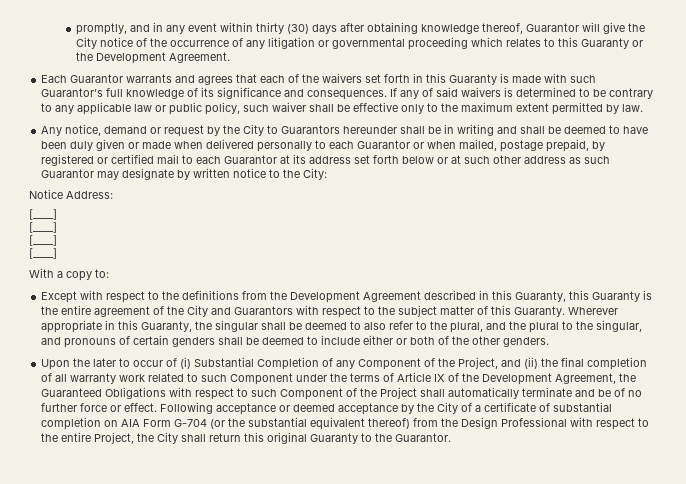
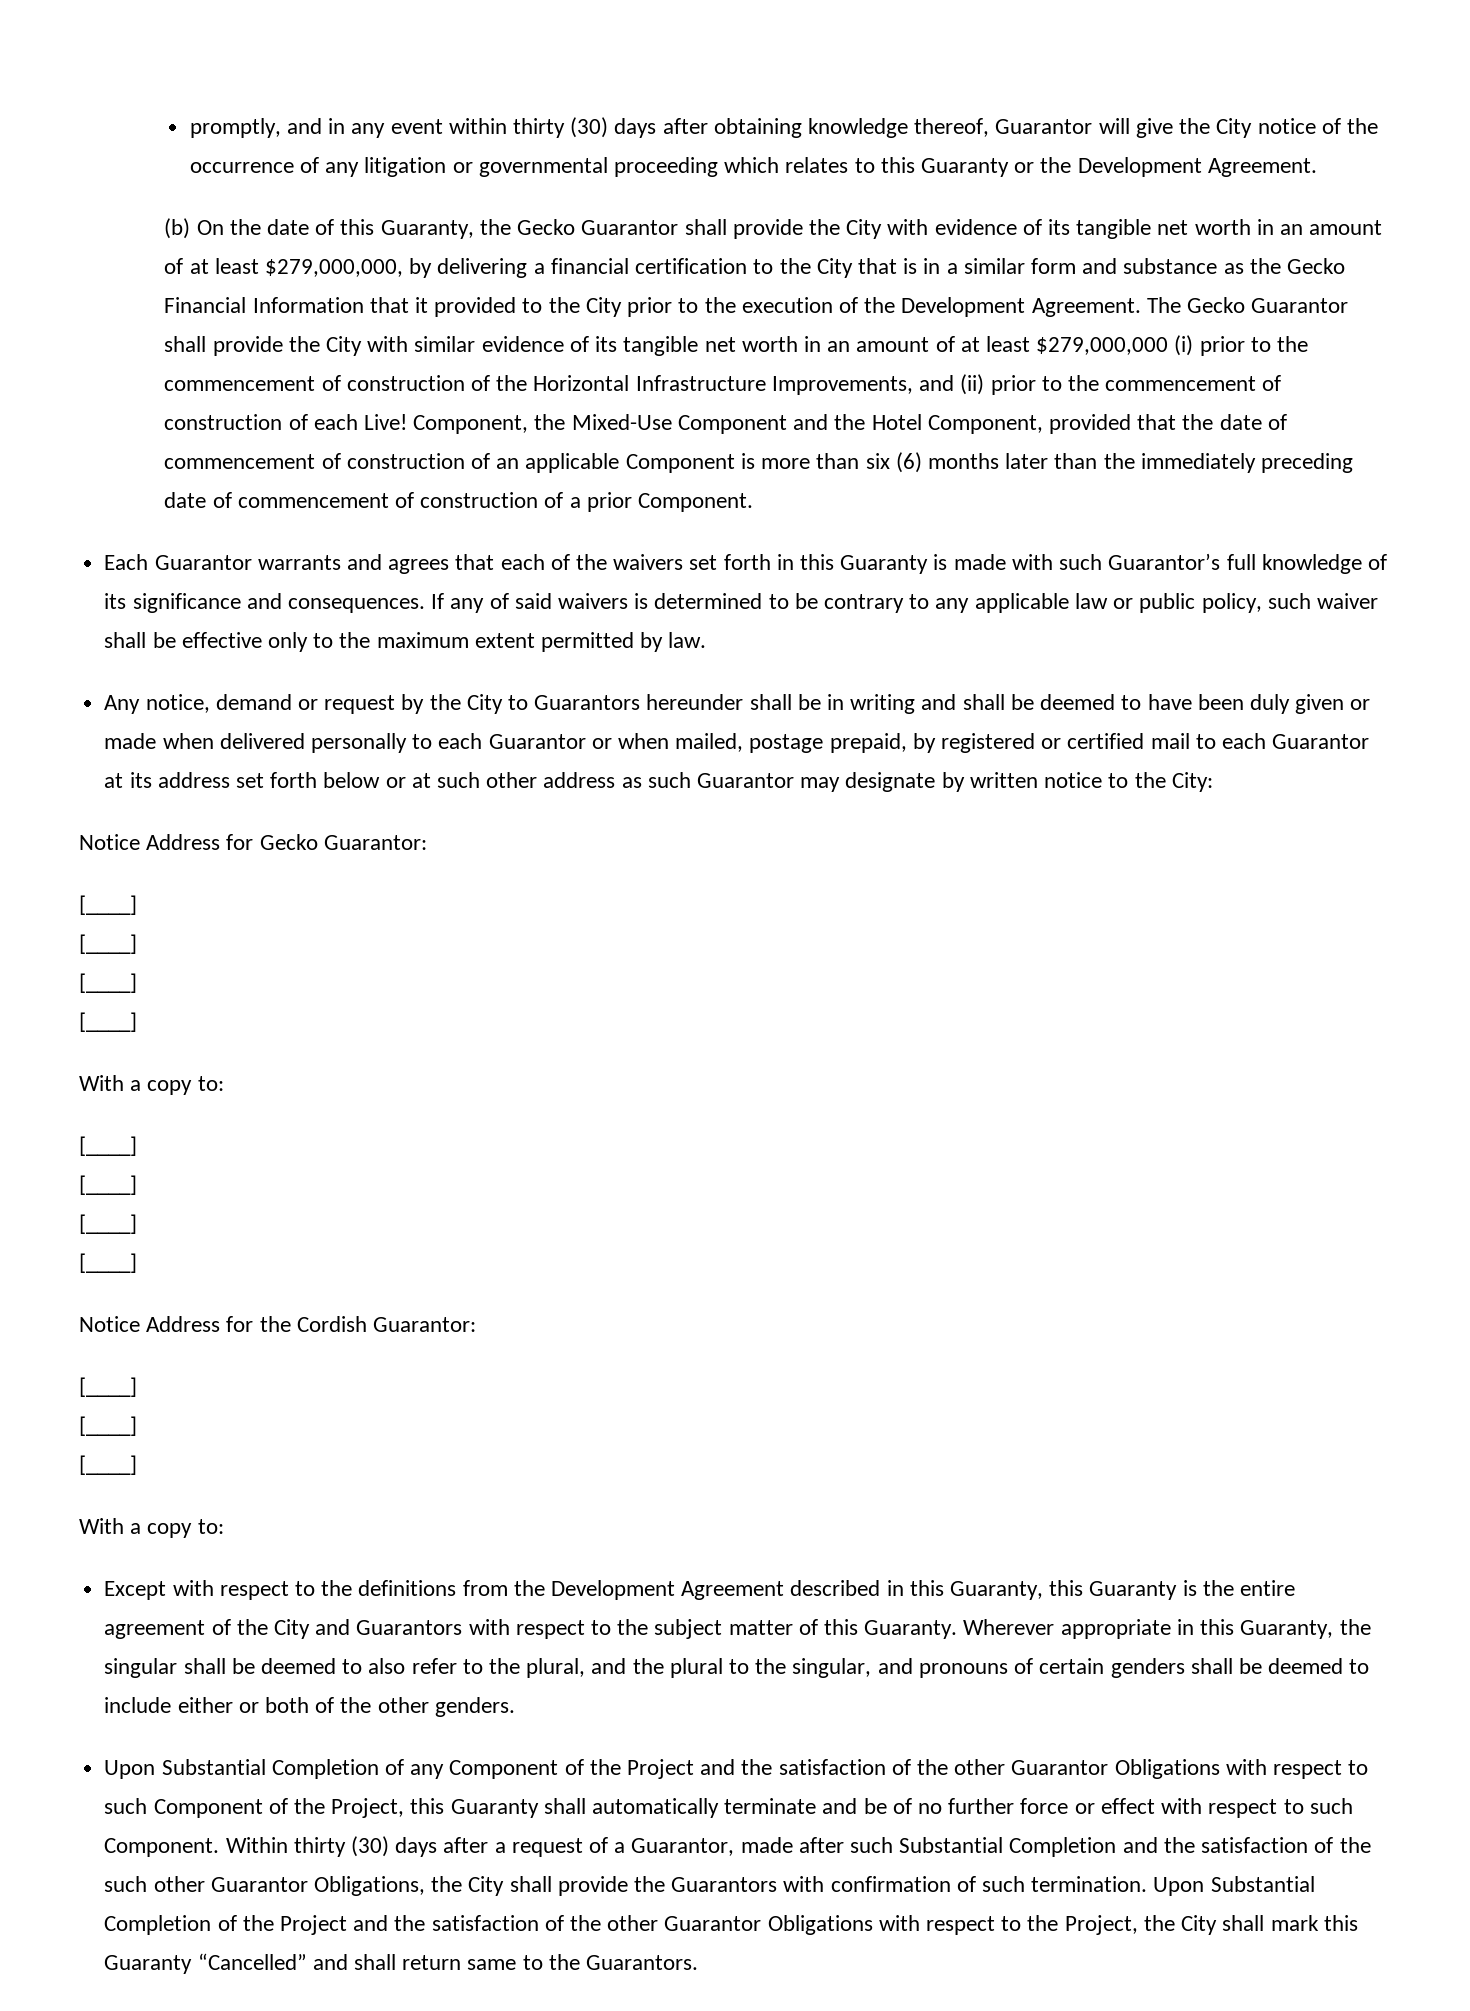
(231, 57) none -> [164,218,1383,239] [164,258,1346,278] [164,297,1349,317] [164,335,1309,356] [164,374,1282,395] [164,414,1287,434] [164,452,1353,473] [164,492,754,512] // (b) On the date of this Guaranty, the Gecko Guarantor shall provide the City with evidence of its tangible net worth in an amount of at least $279,000,000, by delivering a financial certification to the City that is in a similar form and substance as the Gecko Financial Information that it provided to the City prior to the execution of the Development Agreement. The Gecko Guarantor shall provide the City with similar evidence of its tangible net worth in an amount of at least $279,000,000 (i) prior to the commencement of construction of the Horizontal Infrastructure Improvements, and (ii) prior to the commencement of construction of each Live! Component, the Mixed-Use Component and the Hotel Component, provided that the date of commencement of construction of an applicable Component is more than six (6) months later than the immediately preceding date of commencement of construction of a prior Component.
[66,191,113,199] Address: -> [146,834,427,850] Address for Gecko Guarantor:
(109, 273) none -> [79,1136,137,1156] [79,1175,137,1195] [79,1214,137,1234] [79,1253,137,1273] [79,1316,477,1332] [79,1377,137,1397] [79,1416,137,1436] [79,1455,137,1475] [79,1518,224,1538] // [____] // [____] // [____] // [____] // Notice Address for the Cordish Guarantor: // [____] // [____] // [____] // With a copy to:
[73,357,192,369] the later to occur of (i) -> (156, 1769) none
[458,357,648,370] [41,372,637,385] [41,388,103,397] Project, and (ii) the final completion of all warranty work related to such Component under the terms of Article IX of the Development Agreement, the Guaranteed -> [626,1759,1109,1779] Project and the satisfaction of the other Guarantor
[380,387,418,399] Project -> [331,1798,539,1818] Project, this Guaranty
[124,402,613,415] [41,417,650,430] [41,432,92,442] effect. Following acceptance or deemed acceptance by the City of a certificate of substantial completion on AIA Form G-704 (or the substantial equivalent thereof) from the Design Professional with respect to the entire -> [1100,1798,1353,1818] [104,1836,1371,1857] [104,1876,1315,1896] [104,1915,1059,1935] effect with respect to such Component. Within thirty (30) days after a request of a Guarantor, made after such Substantial Completion and the satisfaction of the such other Guarantor Obligations, the City shall provide the Guarantors with confirmation of such termination. Upon Substantial Completion of the Project and the satisfaction of the other Guarantor Obligations with respect to the
[209,432,452,444] return this original Guaranty to the Guarantor. -> [1270,1915,1358,1931] [104,1953,698,1974] mark this Guaranty “Cancelled” and shall return same to the Guarantors.

